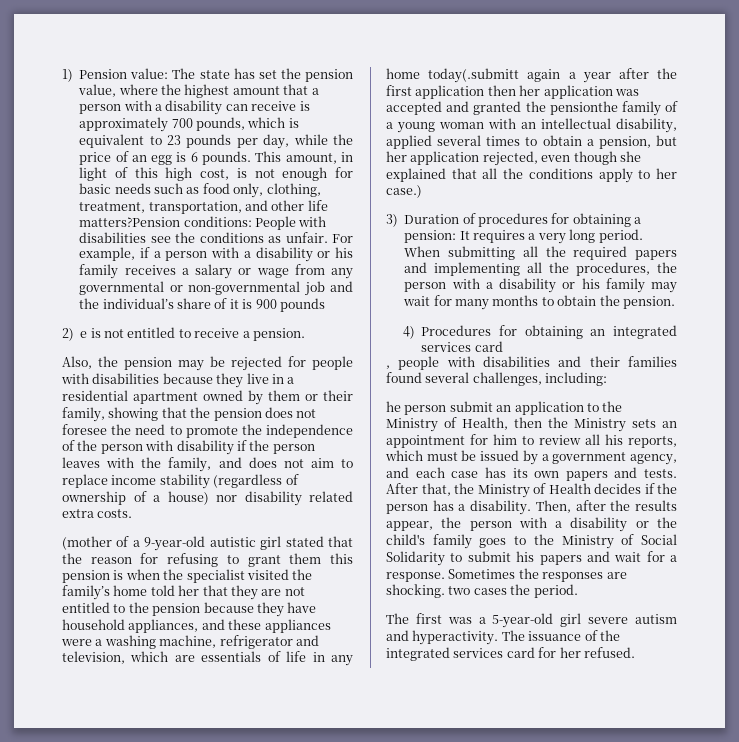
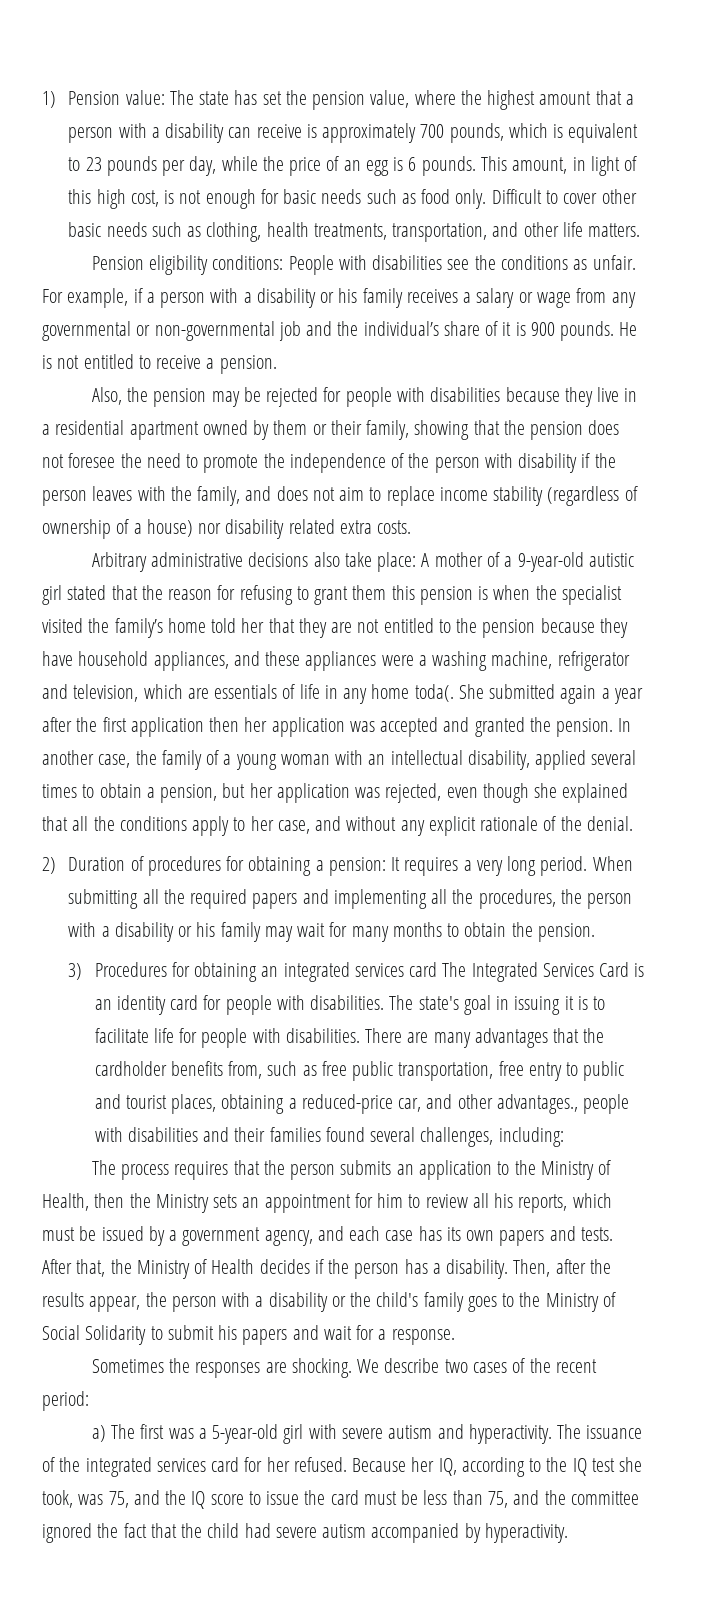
[233,183,321,198] [79,202,146,213] only, clothing, treatment, -> [455,189,637,209] [68,222,387,242] only. Difficult to cover other basic needs such as clothing, health treatments,
[79,217,181,227] matters?Pension -> [588,223,641,237] [91,255,209,275] matters. // Pension eligibility
[279,298,325,312] [62,328,88,341] pounds // 2) e -> [560,321,638,341] pounds. He
[62,536,112,550] (mother -> [91,552,483,572] Arbitrary administrative decisions also take place: A mother
[428,68,520,83] today(.submitt -> [414,684,556,702] toda(. She submitted
[549,101,618,115] pensionthe -> [556,718,632,737] [42,750,157,768] pension. In another case, the
(480, 158) none -> [355,787,381,798] was
[386,185,422,198] [386,214,398,227] case.) // 3) -> [277,816,633,836] [42,857,56,874] case, and without any explicit rationale of the denial. // 2)
[403,326,416,339] 4) -> [68,963,83,980] 3)
[386,365,390,369] // , -> [442,962,645,982] [94,995,606,1015] [94,1028,605,1048] [94,1061,625,1081] [94,1094,578,1114] The Integrated Services Card is an identity card for people with disabilities. The state's goal in issuing it is to facilitate life for people with disabilities. There are many advantages that the cardholder benefits from, such as free public transportation, free entry to public and tourist places, obtaining a reduced-price car, and other advantages.,
[386,401,493,415] he person submit -> [91,1160,392,1180] The process requires that the person submits
(445, 577) none -> (455, 1337) //
[448,584,578,598] two cases the period. // -> [357,1358,597,1373] [42,1391,89,1411] [91,1425,106,1442] We describe two cases of the recent period: // a)
(582, 620) none -> [308,1424,337,1439] with
(635, 652) none -> [352,1457,643,1477] [42,1490,639,1509] [42,1523,568,1543] Because her IQ, according to the IQ test she took, was 75, and the IQ score to issue the card must be less than 75, and the committee ignored the fact that the child had severe autism accompanied by hyperactivity.

